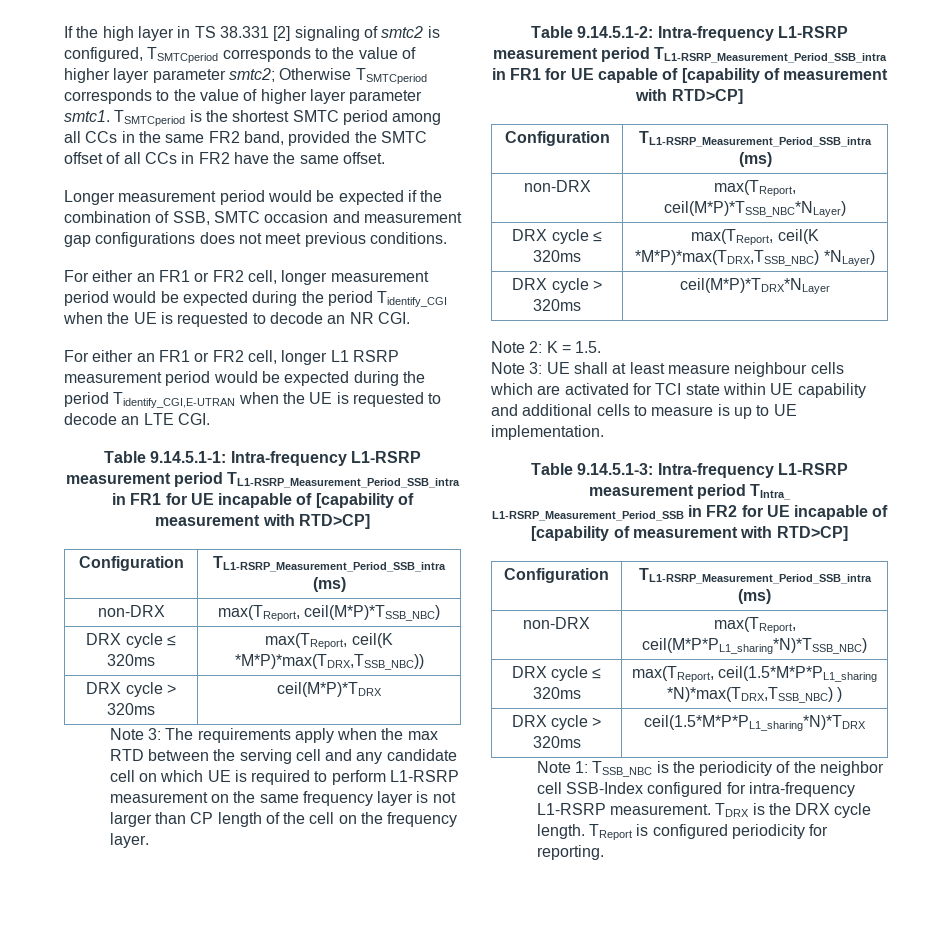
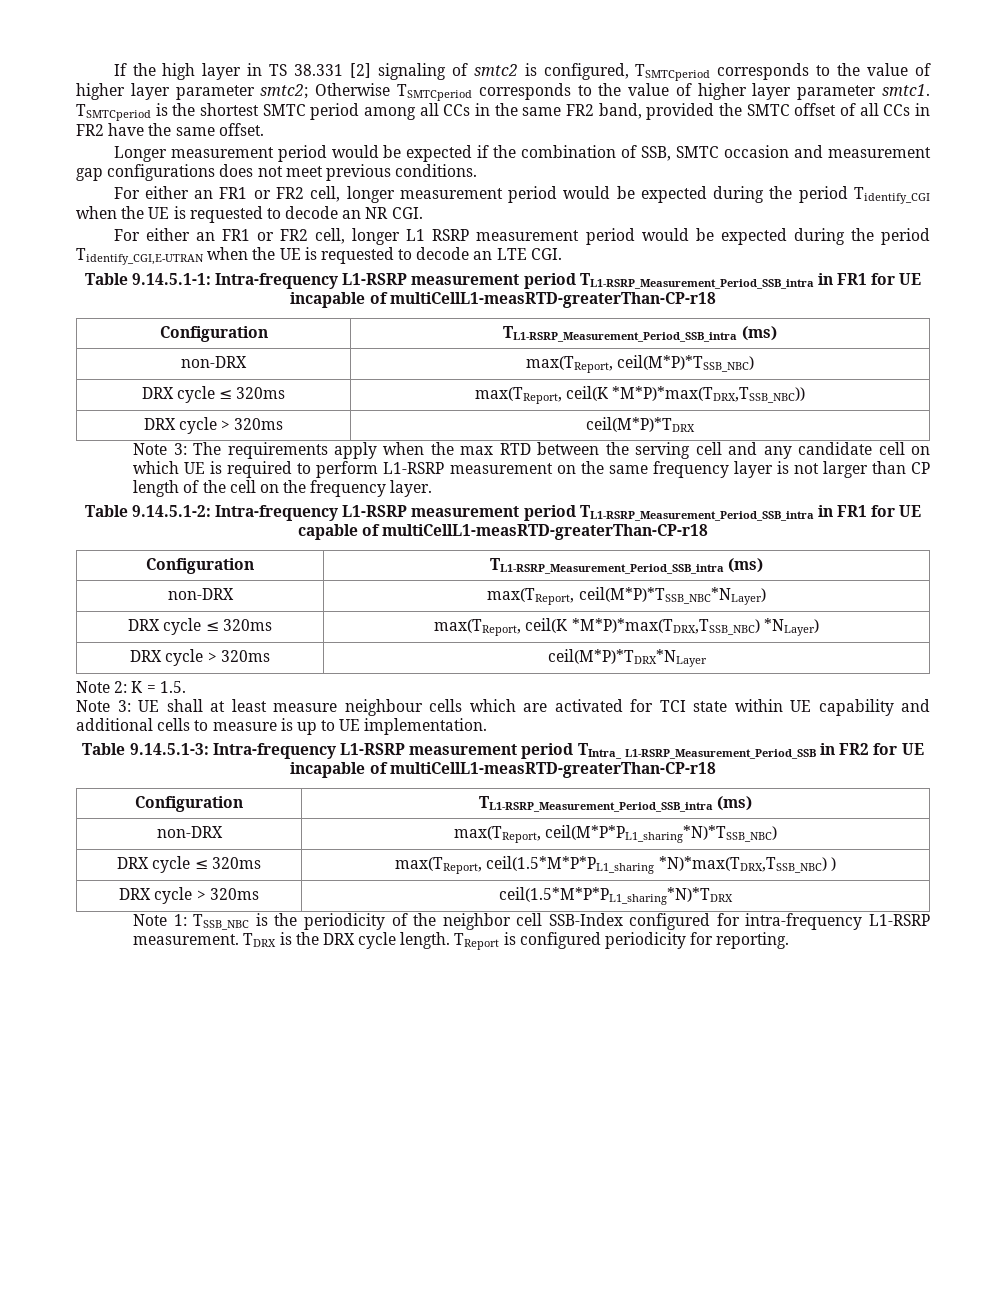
[315,493,415,508] [155,514,370,529] [capability of measurement with RTD>CP] -> [389,292,716,308] multiCellL1-measRTD-greaterThan-CP-r18
[681,68,889,83] [635,89,743,104] [capability of measurement with RTD>CP] -> [382,524,709,540] multiCellL1-measRTD-greaterThan-CP-r18
[531,526,848,541] [capability of measurement with RTD>CP] -> [389,762,716,778] multiCellL1-measRTD-greaterThan-CP-r18

